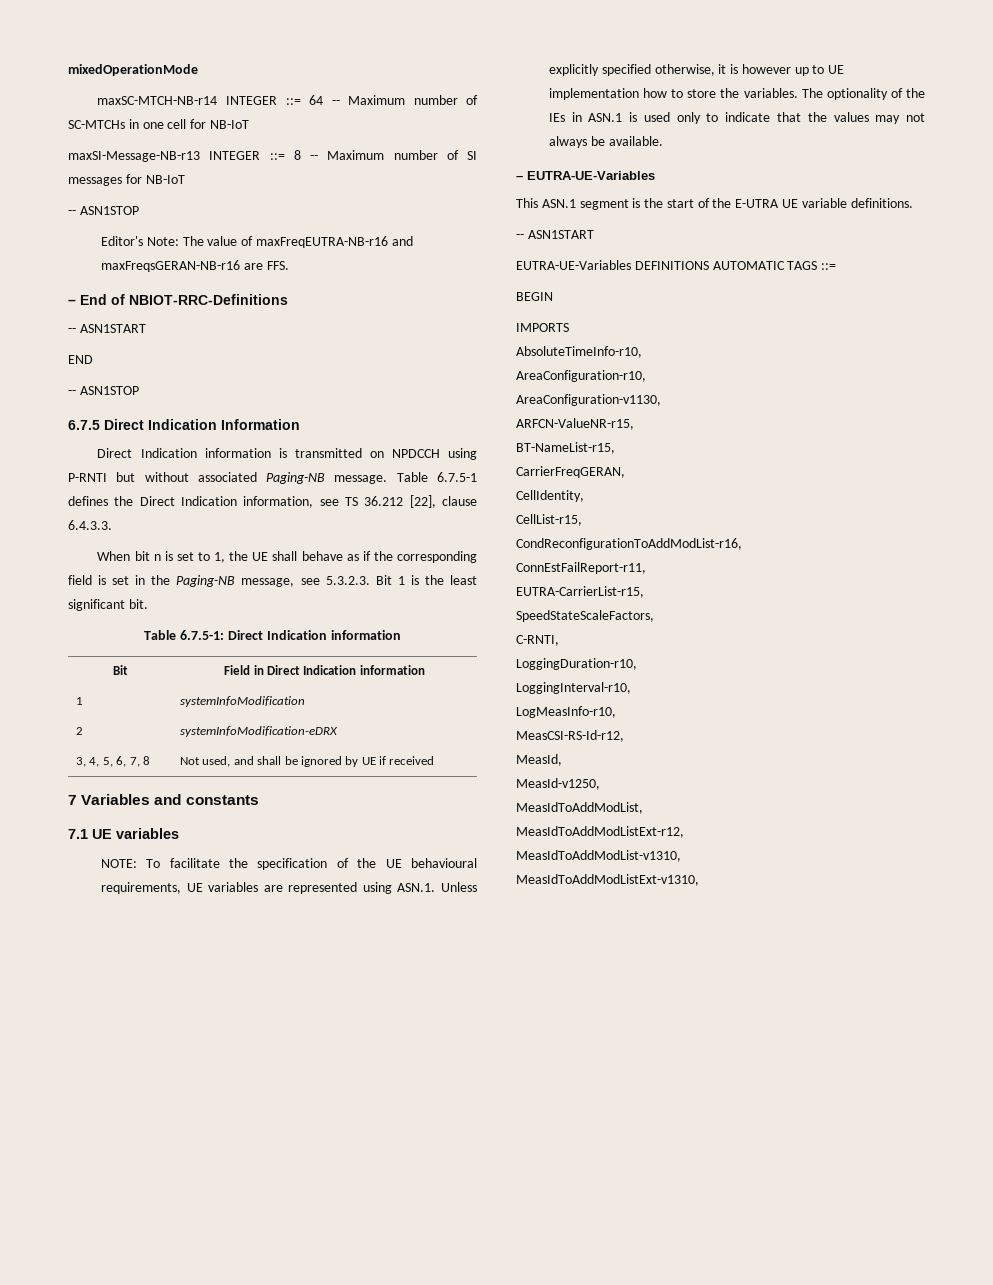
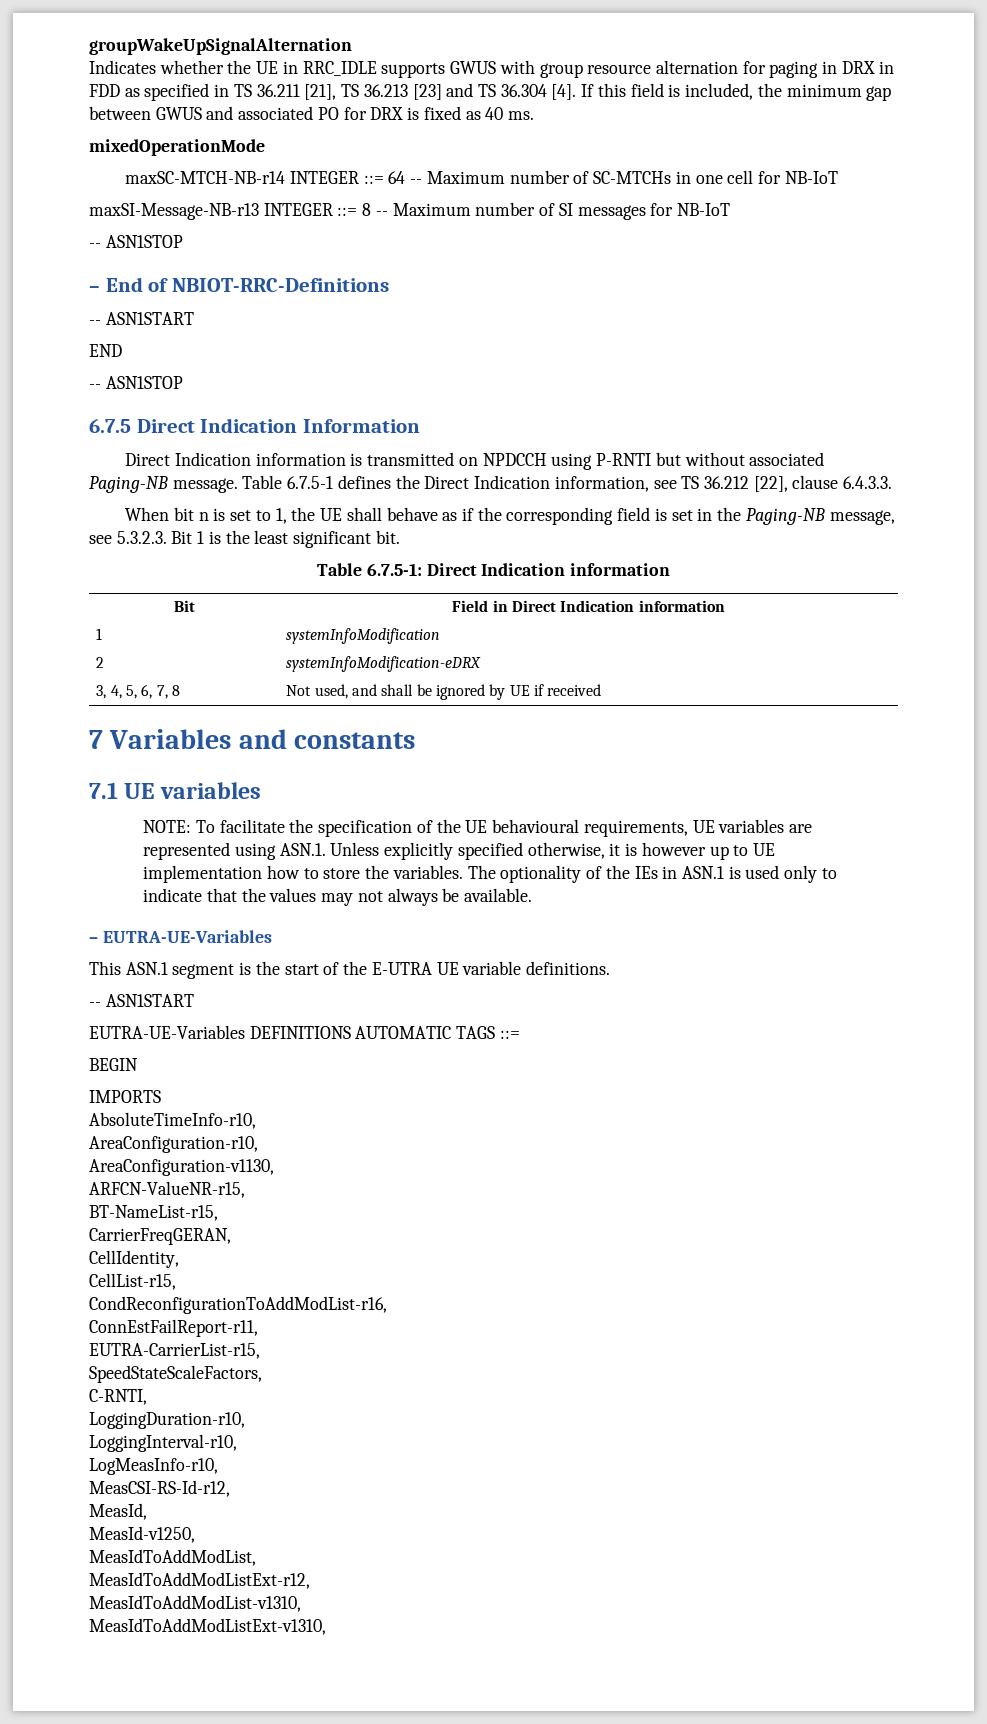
(68, 70) none -> [89,38,352,55] [89,60,894,78] [89,83,892,101] [89,106,534,120] groupWakeUpSignalAlternation // Indicates whether the UE in RRC_IDLE supports GWUS with group resource alternation for paging in DRX in FDD as specified in TS 36.211 [21], TS 36.213 [23] and TS 36.304 [4]. If this field is included, the minimum gap between GWUS and associated PO for DRX is fixed as 40 ms. //
[100,236,413,248] [100,260,289,272] // Editor's Note: The value of maxFreqEUTRA-NB-r16 and maxFreqsGERAN-NB-r16 are FFS. -> (183, 241) none

